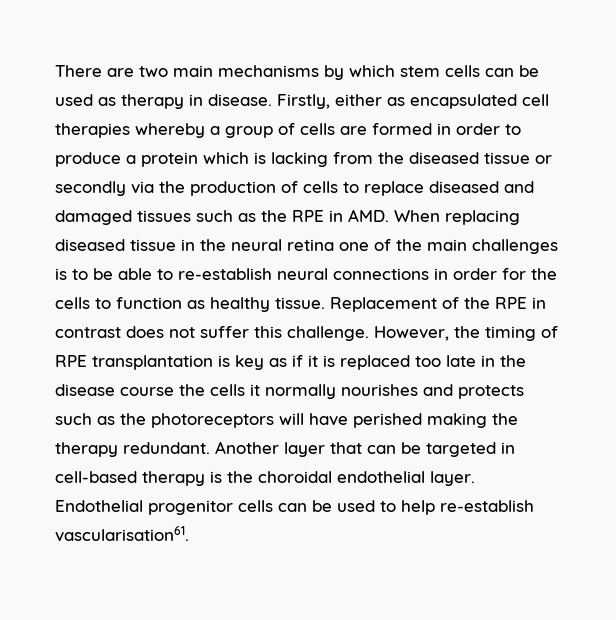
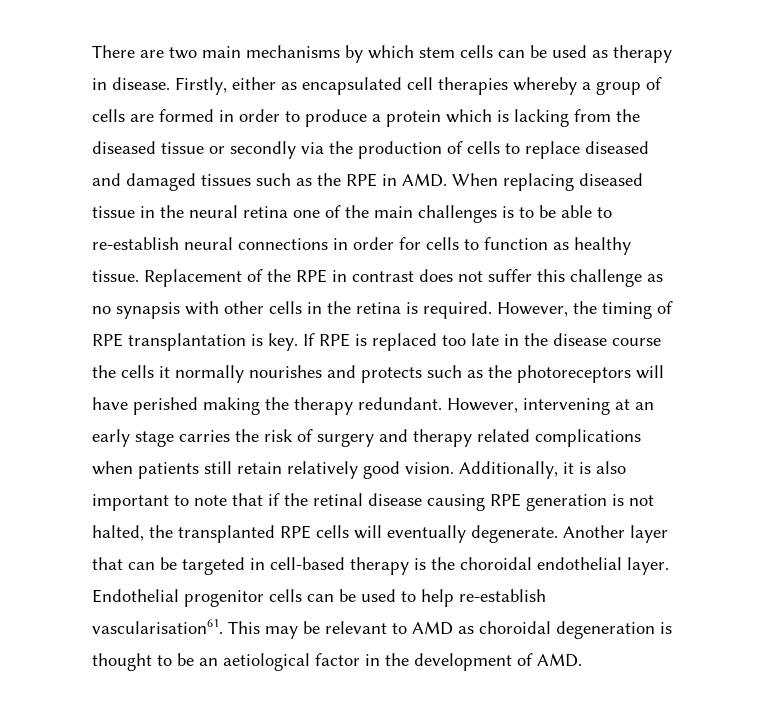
[531,268,557,280] the -> (421, 243) none
[287,326,369,341] challenge. -> [570,269,663,287] [92,301,492,319] challenge as no synapsis with other cells in the retina is required.
[235,355,318,370] key as if it -> [268,333,350,351] key. If RPE
(210, 448) none -> [447,398,654,415] [92,429,641,447] [92,461,626,479] [92,493,654,511] [92,525,558,543] However, intervening at an early stage carries the risk of surgery and therapy related complications when patients still retain relatively good vision. Additionally, it is also important to note that if the retinal disease causing RPE generation is not halted, the transplanted RPE cells will eventually degenerate.
(189, 534) none -> [228,621,672,639] [92,653,582,671] This may be relevant to AMD as choroidal degeneration is thought to be an aetiological factor in the development of AMD.

